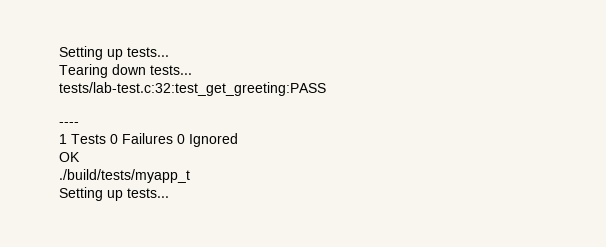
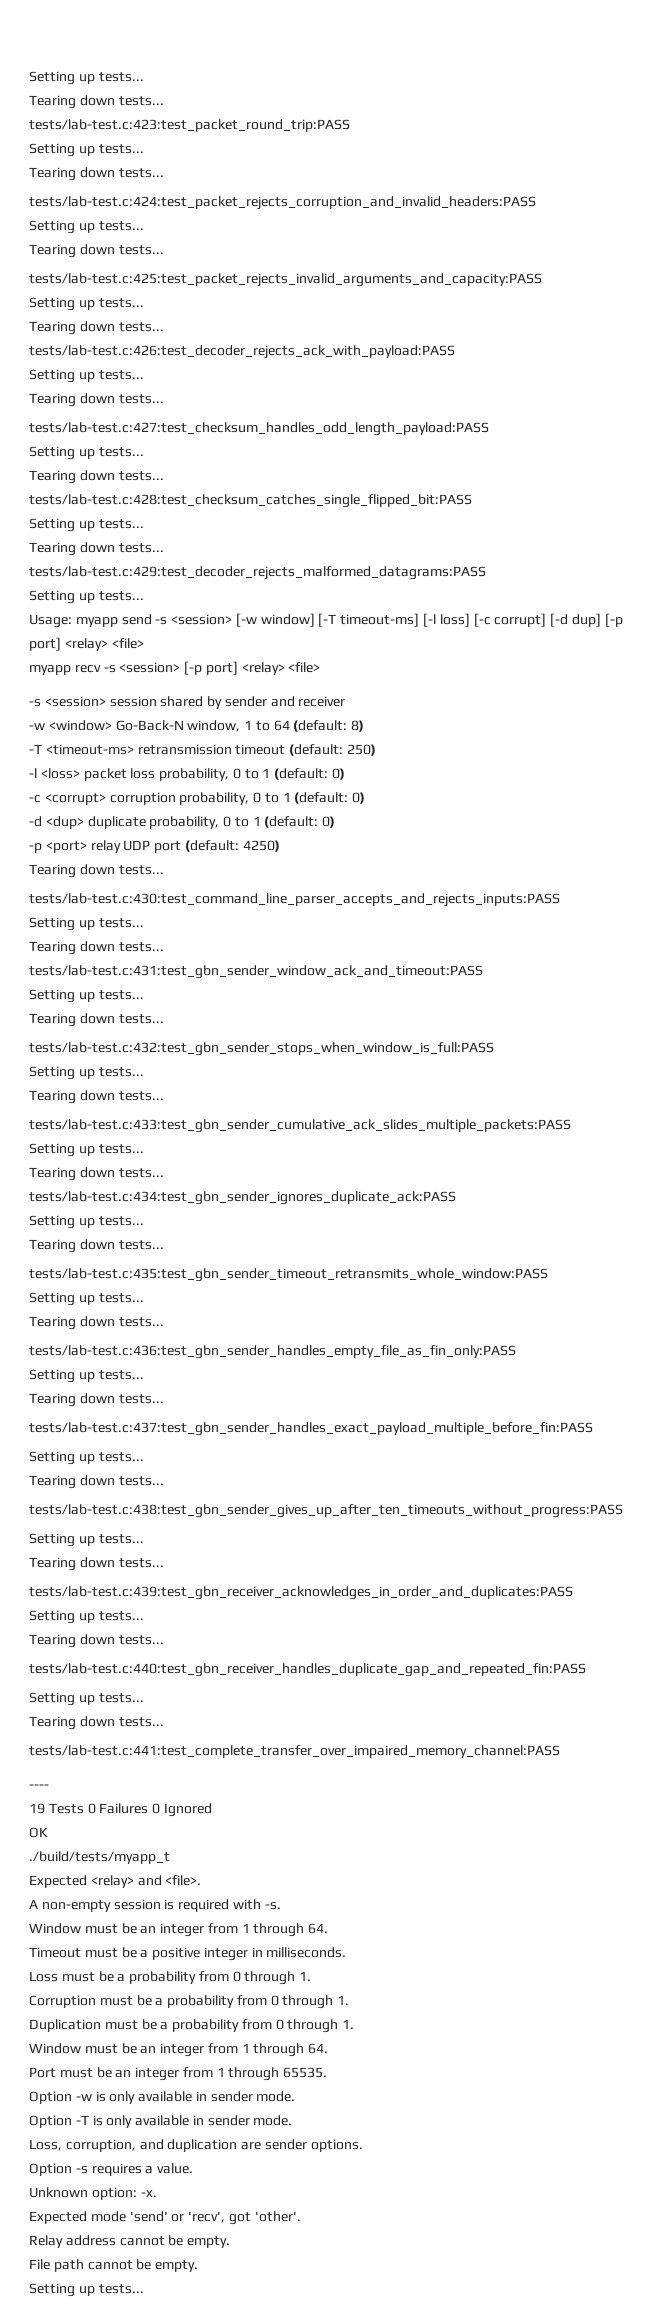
[59,46,169,60] [59,64,192,78] [59,82,326,96] Setting up tests... // Tearing down tests... // tests/lab-test.c:32:test_get_greeting:PASS -> [29,71,144,85] [29,95,164,109] [29,119,350,132] [29,143,144,157] [29,167,164,181] [29,196,536,210] [29,220,144,234] [29,244,164,258] [29,273,542,287] [29,297,144,311] [29,321,164,335] [29,345,455,359] [29,369,144,383] [29,393,164,407] [29,422,489,436] [29,446,144,460] [29,470,164,484] [29,494,472,508] [29,518,144,532] [29,542,164,556] [29,566,486,580] [29,590,144,604] [29,613,623,628] [29,637,144,651] [29,661,321,675] [29,696,346,709] [29,720,365,732] [29,744,376,756] [29,768,346,781] [29,792,366,805] [29,816,336,829] [29,840,280,853] [29,864,164,878] [29,893,560,907] [29,917,144,931] [29,941,164,955] [29,965,483,979] [29,989,144,1003] [29,1013,164,1027] [29,1042,494,1056] [29,1066,144,1080] [29,1090,164,1104] [29,1119,571,1133] [29,1143,144,1157] [29,1167,164,1181] [29,1191,456,1205] [29,1215,144,1229] [29,1239,164,1253] [29,1268,548,1282] [29,1292,144,1306] [29,1316,164,1330] [29,1345,516,1359] [29,1369,144,1383] [29,1393,164,1407] [29,1422,593,1436] [29,1451,144,1465] [29,1475,164,1489] [29,1504,623,1518] [29,1533,144,1547] [29,1557,164,1571] [29,1586,573,1600] [29,1610,144,1624] [29,1634,164,1648] [29,1663,586,1677] [29,1692,144,1706] [29,1716,164,1730] [29,1745,560,1758] Setting up tests... // Tearing down tests... // tests/lab-test.c:423:test_packet_round_trip:PASS // Setting up tests... // Tearing down tests... // tests/lab-test.c:424:test_packet_rejects_corruption_and_invalid_headers:PASS // Setting up tests... // Tearing down tests... // tests/lab-test.c:425:test_packet_rejects_invalid_arguments_and_capacity:PASS // Setting up tests... // Tearing down tests... // tests/lab-test.c:426:test_decoder_rejects_ack_with_payload:PASS // Setting up tests... // Tearing down tests... // tests/lab-test.c:427:test_checksum_handles_odd_length_payload:PASS // Setting up tests... // Tearing down tests... // tests/lab-test.c:428:test_checksum_catches_single_flipped_bit:PASS // Setting up tests... // Tearing down tests... // tests/lab-test.c:429:test_decoder_rejects_malformed_datagrams:PASS // Setting up tests... // Usage: myapp send -s <session> [-w window] [-T timeout-ms] [-l loss] [-c corrupt] [-d dup] [-p port] <relay> <file> // myapp recv -s <session> [-p port] <relay> <file> // -s <session> session shared by sender and receiver // -w <window> Go-Back-N window, 1 to 64 (default: 8) // -T <timeout-ms> retransmission timeout (default: 250) // -l <loss> packet loss probability, 0 to 1 (default: 0) // -c <corrupt> corruption probability, 0 to 1 (default: 0) // -d <dup> duplicate probability, 0 to 1 (default: 0) // -p <port> relay UDP port (default: 4250) // Tearing down tests... // tests/lab-test.c:430:test_command_line_parser_accepts_and_rejects_inputs:PASS // Setting up tests... // Tearing down tests... // tests/lab-test.c:431:test_gbn_sender_window_ack_and_timeout:PASS // Setting up tests... // Tearing down tests... // tests/lab-test.c:432:test_gbn_sender_stops_when_window_is_full:PASS // Setting up tests... // Tearing down tests... // tests/lab-test.c:433:test_gbn_sender_cumulative_ack_slides_multiple_packets:PASS // Setting up tests... // Tearing down tests... // tests/lab-test.c:434:test_gbn_sender_ignores_duplicate_ack:PASS // Setting up tests... // Tearing down tests... // tests/lab-test.c:435:test_gbn_sender_timeout_retransmits_whole_window:PASS // Setting up tests... // Tearing down tests... // tests/lab-test.c:436:test_gbn_sender_handles_empty_file_as_fin_only:PASS // Setting up tests... // Tearing down tests... // tests/lab-test.c:437:test_gbn_sender_handles_exact_payload_multiple_before_fin:PASS // Setting up tests... // Tearing down tests... // tests/lab-test.c:438:test_gbn_sender_gives_up_after_ten_timeouts_without_progress:PASS // Setting up tests... // Tearing down tests... // tests/lab-test.c:439:test_gbn_receiver_acknowledges_in_order_and_duplicates:PASS // Setting up tests... // Tearing down tests... // tests/lab-test.c:440:test_gbn_receiver_handles_duplicate_gap_and_repeated_fin:PASS // Setting up tests... // Tearing down tests... // tests/lab-test.c:441:test_complete_transfer_over_impaired_memory_channel:PASS
[59,134,67,144] 1 -> [29,1803,45,1814] 19
(190, 176) none -> [29,1875,202,1888] [29,1899,281,1912] [29,1923,329,1937] [29,1947,347,1961] [29,1971,312,1985] [29,1995,350,2009] [29,2019,355,2033] [29,2043,329,2057] [29,2067,328,2081] [29,2091,296,2104] [29,2115,293,2128] [29,2139,363,2152] [29,2163,194,2176] [29,2187,157,2200] [29,2211,301,2225] [29,2235,231,2248] [29,2259,199,2272] // Expected <relay> and <file>. // A non-empty session is required with -s. // Window must be an integer from 1 through 64. // Timeout must be a positive integer in milliseconds. // Loss must be a probability from 0 through 1. // Corruption must be a probability from 0 through 1. // Duplication must be a probability from 0 through 1. // Window must be an integer from 1 through 64. // Port must be an integer from 1 through 65535. // Option -w is only available in sender mode. // Option -T is only available in sender mode. // Loss, corruption, and duplication are sender options. // Option -s requires a value. // Unknown option: -x. // Expected mode 'send' or 'recv', got 'other'. // Relay address cannot be empty. // File path cannot be empty.

